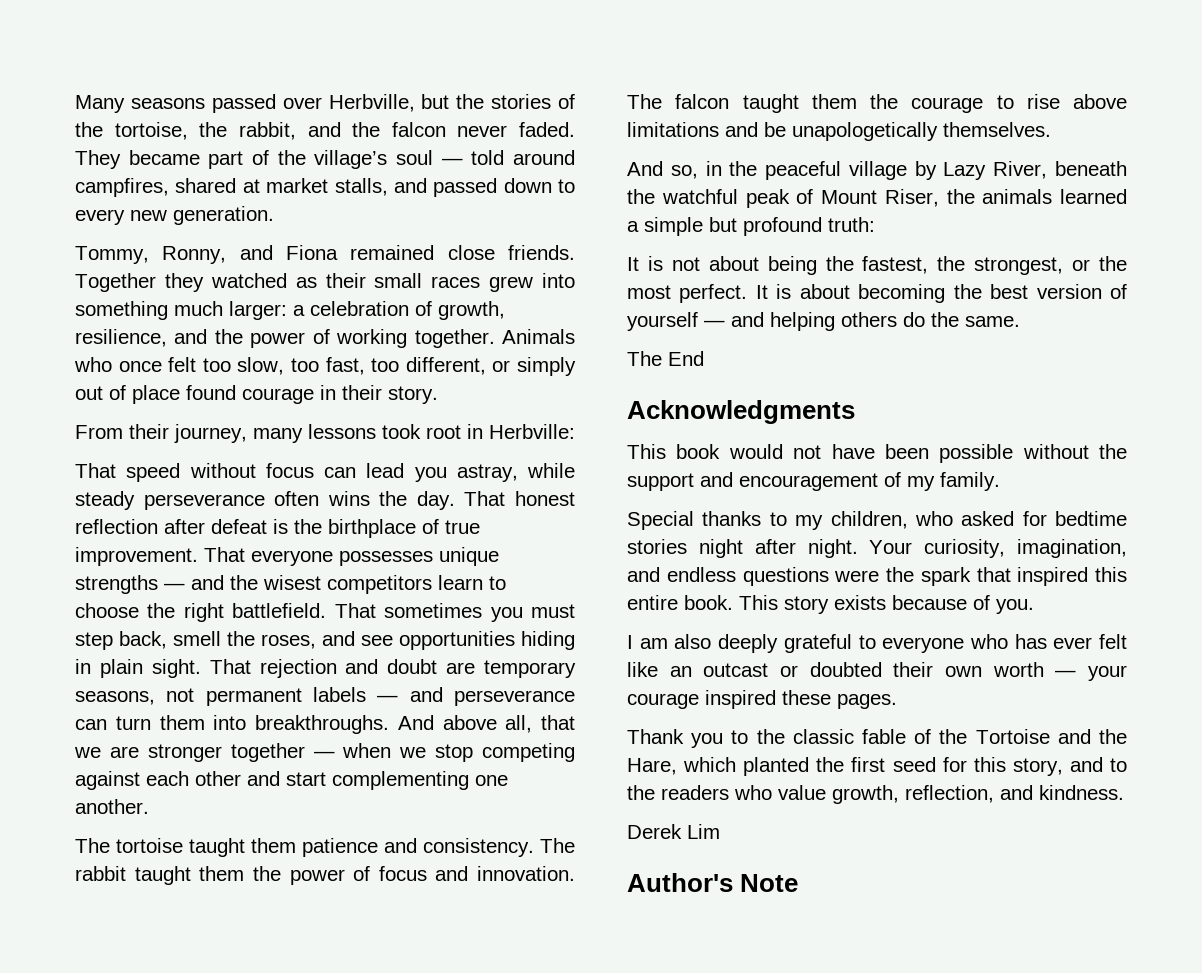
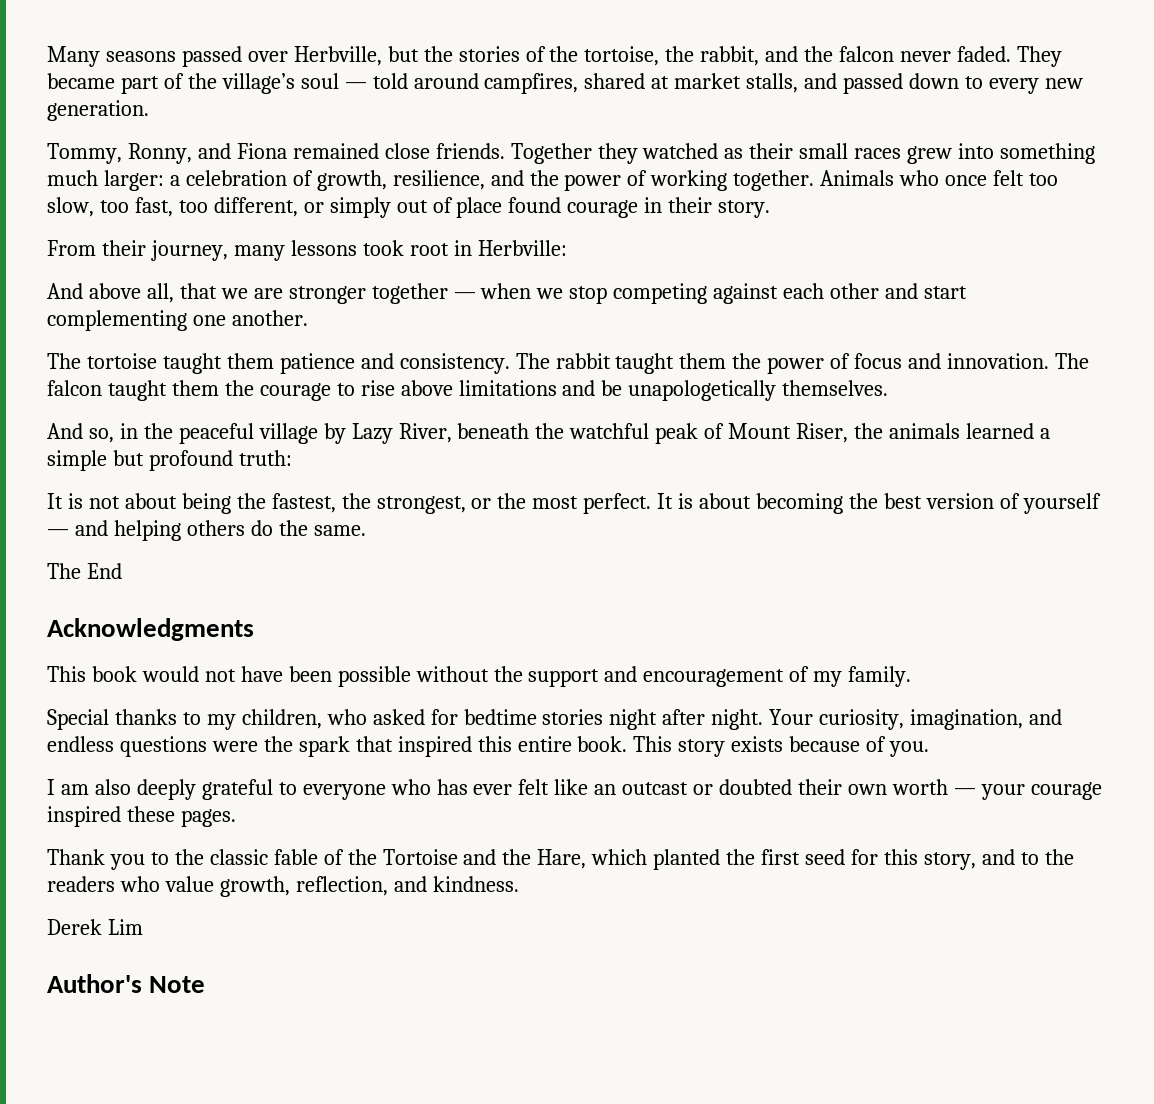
[75,463,575,482] [75,491,575,510] [75,519,480,538] [75,547,499,566] [75,575,506,594] [75,603,575,622] [75,631,575,650] [75,659,576,678] [75,687,575,706] [75,715,389,734] That speed without focus can lead you astray, while steady perseverance often wins the day. That honest reflection after defeat is the birthplace of true improvement. That everyone possesses unique strengths — and the wisest competitors learn to choose the right battlefield. That sometimes you must step back, smell the roses, and see opportunities hiding in plain sight. That rejection and doubt are temporary seasons, not permanent labels — and perseverance can turn them into breakthroughs. -> (567, 248) none

